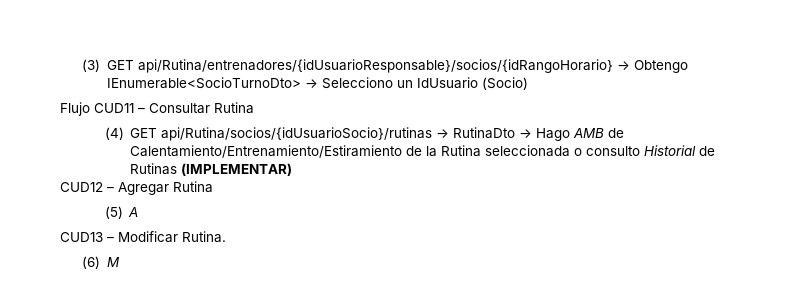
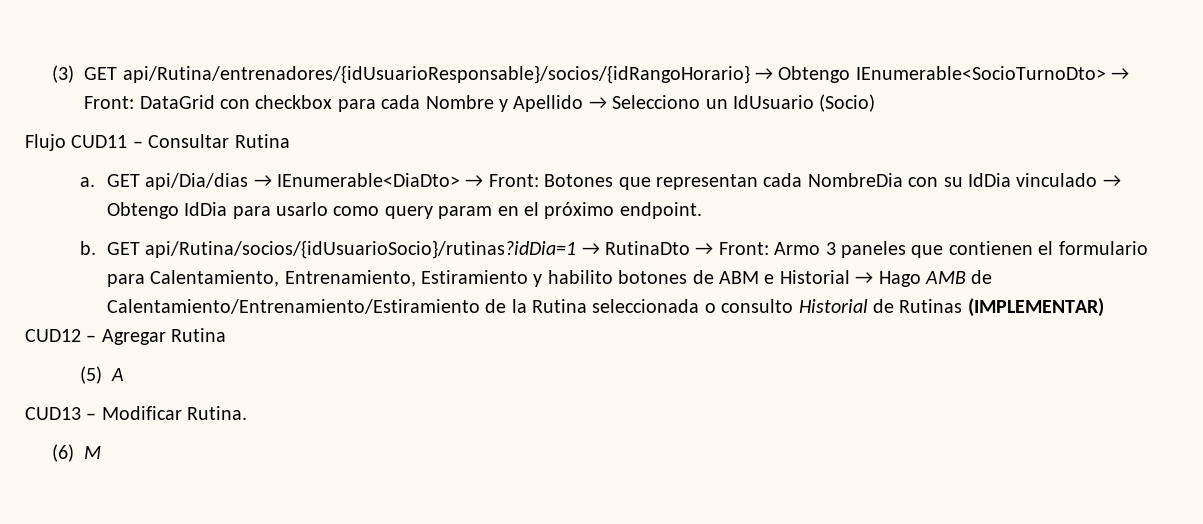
(319, 83) none -> [84,95,607,112] Front: DataGrid con checkbox para cada Nombre y Apellido →
[104,127,516,141] (4) GET api/Rutina/socios/{idUsuarioSocio}/rutinas → RutinaDto -> [79,173,1121,190] [106,202,702,219] [79,240,1148,259] [106,270,850,287] a. GET api/Dia/dias → IEnumerable<DiaDto> → Front: Botones que representan cada NombreDia con su IdDia vinculado → Obtengo IdDia para usarlo como query param en el próximo endpoint. // b. GET api/Rutina/socios/{idUsuarioSocio}/rutinas?idDia=1 → RutinaDto → Front: Armo 3 paneles que contienen el formulario para Calentamiento, Entrenamiento, Estiramiento y habilito botones de ABM e Historial

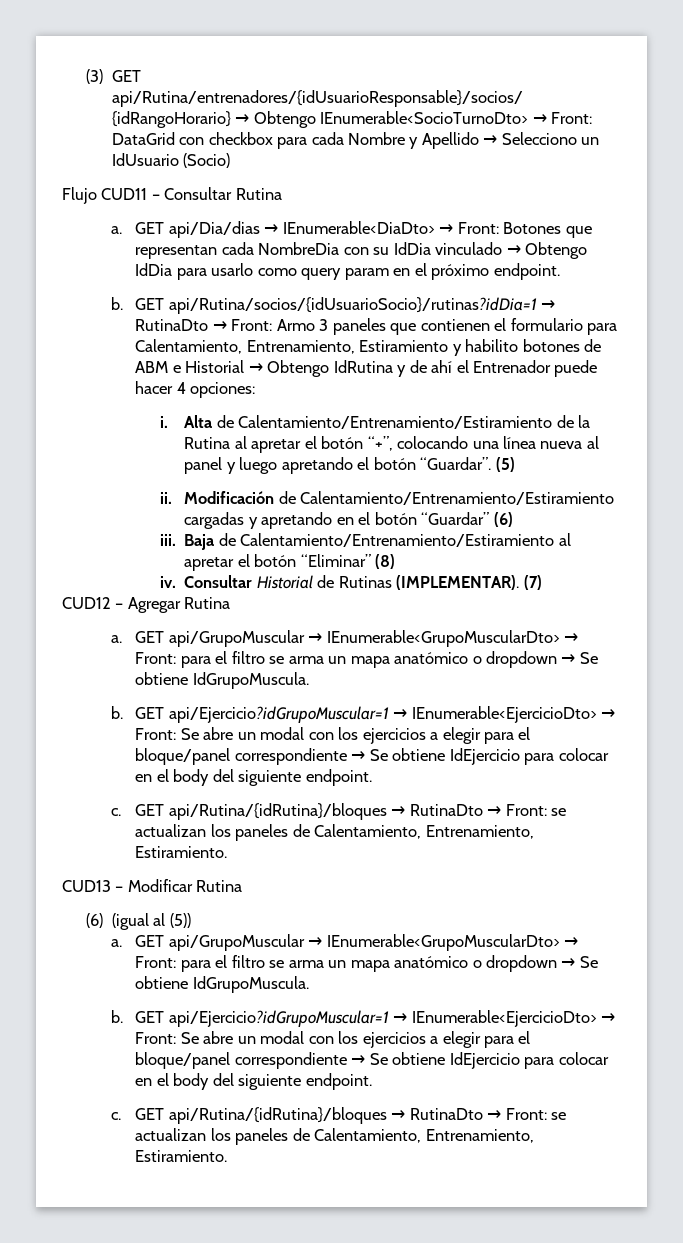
[878,271,967,287] Hago AMB -> [267,360,598,377] [135,381,256,398] [159,415,214,428] Obtengo IdRutina y de ahí el Entrenador puede hacer 4 opciones: // i. Alta
[592,299,794,313] seleccionada o consulto -> [234,436,599,453] [184,457,515,474] [159,491,615,505] [184,512,513,529] [159,533,571,550] [184,554,396,571] [159,575,253,588] al apretar el botón “+”, colocando una línea nueva al panel y luego apretando el botón “Guardar”. (5) // ii. Modificación de Calentamiento/Entrenamiento/Estiramiento cargadas y apretando en el botón “Guardar” (6) // iii. Baja de Calentamiento/Entrenamiento/Estiramiento al apretar el botón “Eliminar” (8) // iv. Consultar
[967,298,1104,317] (IMPLEMENTAR) -> [396,575,542,590] (IMPLEMENTAR). (7)
[79,366,124,384] (5) A -> [110,630,579,647] [135,651,598,668] [135,672,309,689] [110,706,616,723] [135,727,531,744] [135,748,609,765] [135,769,372,786] [110,803,567,820] [135,824,534,841] [135,846,228,858] a. GET api/GrupoMuscular → IEnumerable<GrupoMuscularDto> → Front: para el filtro se arma un mapa anatómico o dropdown → Se obtiene IdGrupoMuscula. // b. GET api/Ejercicio?idGrupoMuscular=1 → IEnumerable<EjercicioDto> → Front: Se abre un modal con los ejercicios a elegir para el bloque/panel correspondiente → Se obtiene IdEjercicio para colocar en el body del siguiente endpoint. // c. GET api/Rutina/{idRutina}/bloques → RutinaDto → Front: se actualizan los paneles de Calentamiento, Entrenamiento, Estiramiento.
[187,406,248,420] [52,444,102,462] Rutina. // (6) M -> [196,880,243,892] [86,913,191,930] [110,934,579,951] [135,955,598,972] [135,976,309,993] [110,1010,616,1027] [135,1031,531,1048] [135,1052,609,1069] [135,1073,372,1090] [110,1107,567,1124] [135,1128,534,1145] [135,1150,228,1162] Rutina // (6) (igual al (5)) // a. GET api/GrupoMuscular → IEnumerable<GrupoMuscularDto> → Front: para el filtro se arma un mapa anatómico o dropdown → Se obtiene IdGrupoMuscula. // b. GET api/Ejercicio?idGrupoMuscular=1 → IEnumerable<EjercicioDto> → Front: Se abre un modal con los ejercicios a elegir para el bloque/panel correspondiente → Se obtiene IdEjercicio para colocar en el body del siguiente endpoint. // c. GET api/Rutina/{idRutina}/bloques → RutinaDto → Front: se actualizan los paneles de Calentamiento, Entrenamiento, Estiramiento.

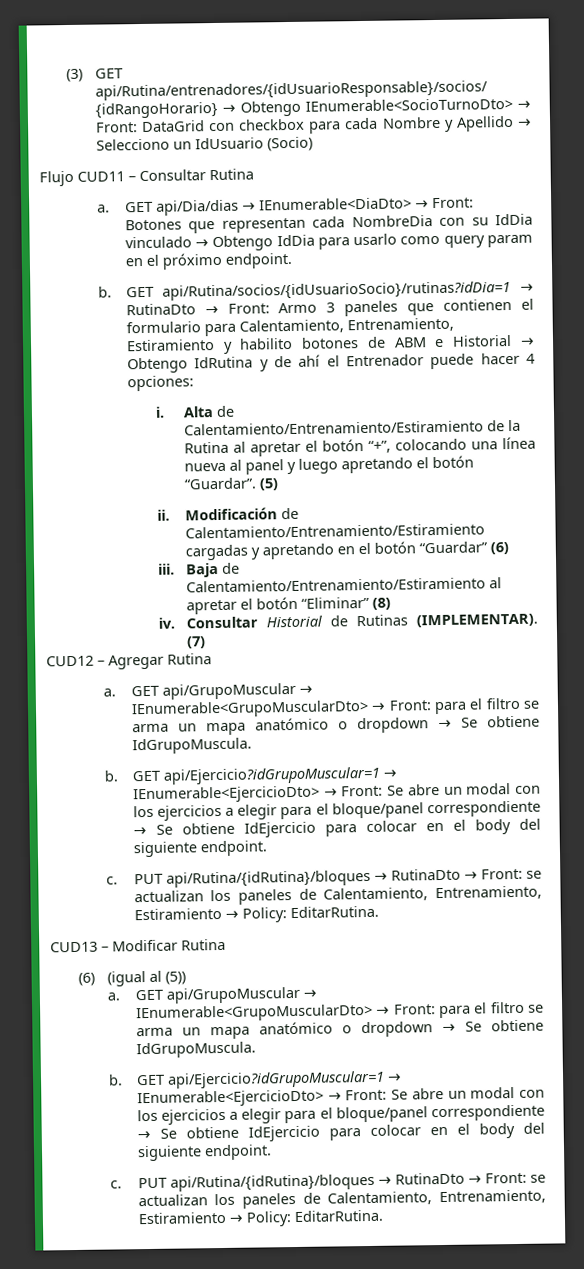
[135,804,165,816] GET -> [133,873,163,885] PUT
[135,846,228,858] Estiramiento. -> [133,905,379,923] Estiramiento → Policy: EditarRutina.
[135,1108,165,1120] GET -> [137,1177,167,1189] PUT
[135,1150,228,1162] Estiramiento. -> [137,1209,383,1227] Estiramiento → Policy: EditarRutina.

